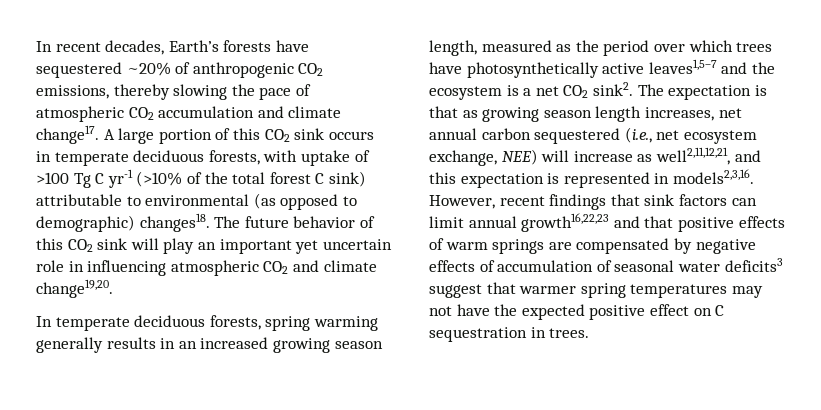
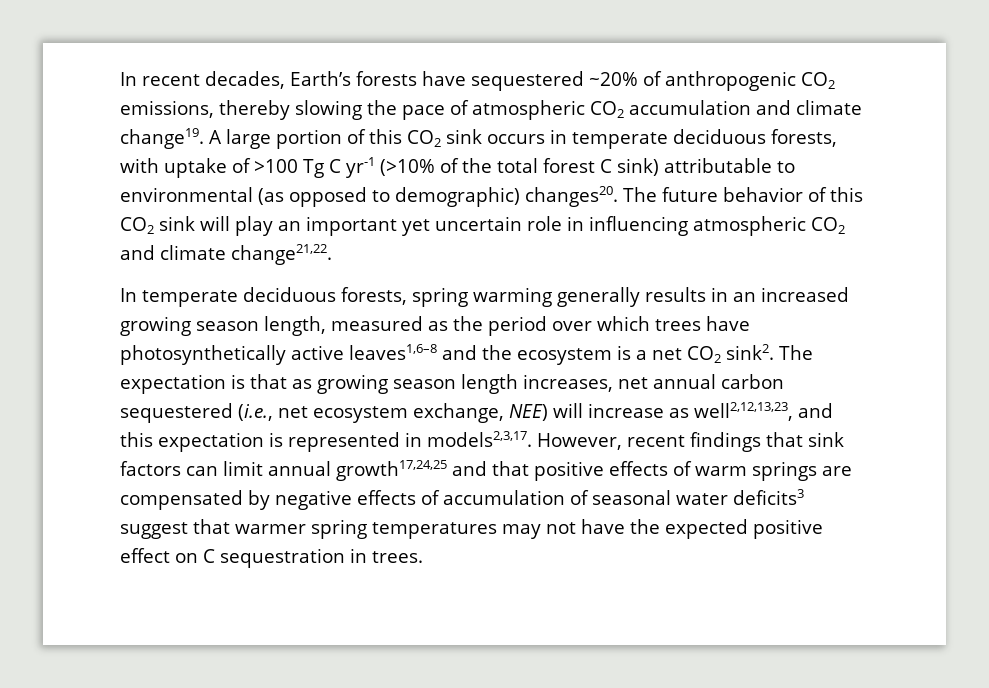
[36,125,99,144] change17. -> [120,128,204,149] change19.
[139,213,210,232] changes18. -> [525,186,618,207] changes20.
[36,279,113,298] change19,20. -> [231,244,332,265] change21,22.
[648,59,717,74] leaves1,5–7 -> [349,344,437,360] leaves1,6–8
[655,147,730,165] well2,11,12,21, -> [694,402,793,421] well2,12,13,23,
[672,169,754,184] models2,3,16. -> [427,431,532,447] models2,3,17.
[521,213,610,232] growth16,22,23 -> [336,460,447,481] growth17,24,25

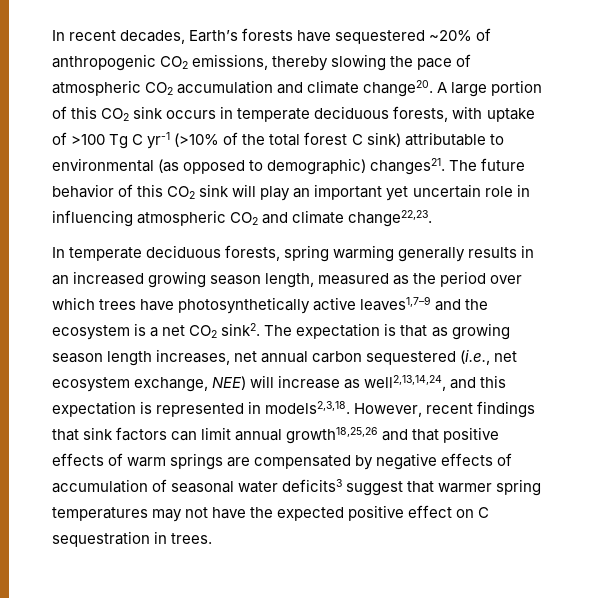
[120,128,204,149] change19. -> [363,80,434,97] change20.
[525,186,618,207] changes20. -> [370,158,446,175] changes21.
[231,244,332,265] change21,22. -> [348,210,433,227] change22,23.
[349,344,437,360] leaves1,6–8 -> [360,296,432,311] leaves1,7–9
[694,402,793,421] well2,12,13,23, -> [364,375,447,391] well2,13,14,24,
[427,431,532,447] models2,3,17. -> [265,401,351,414] models2,3,18.
[336,460,447,481] growth17,24,25 -> [286,427,379,444] growth18,25,26

